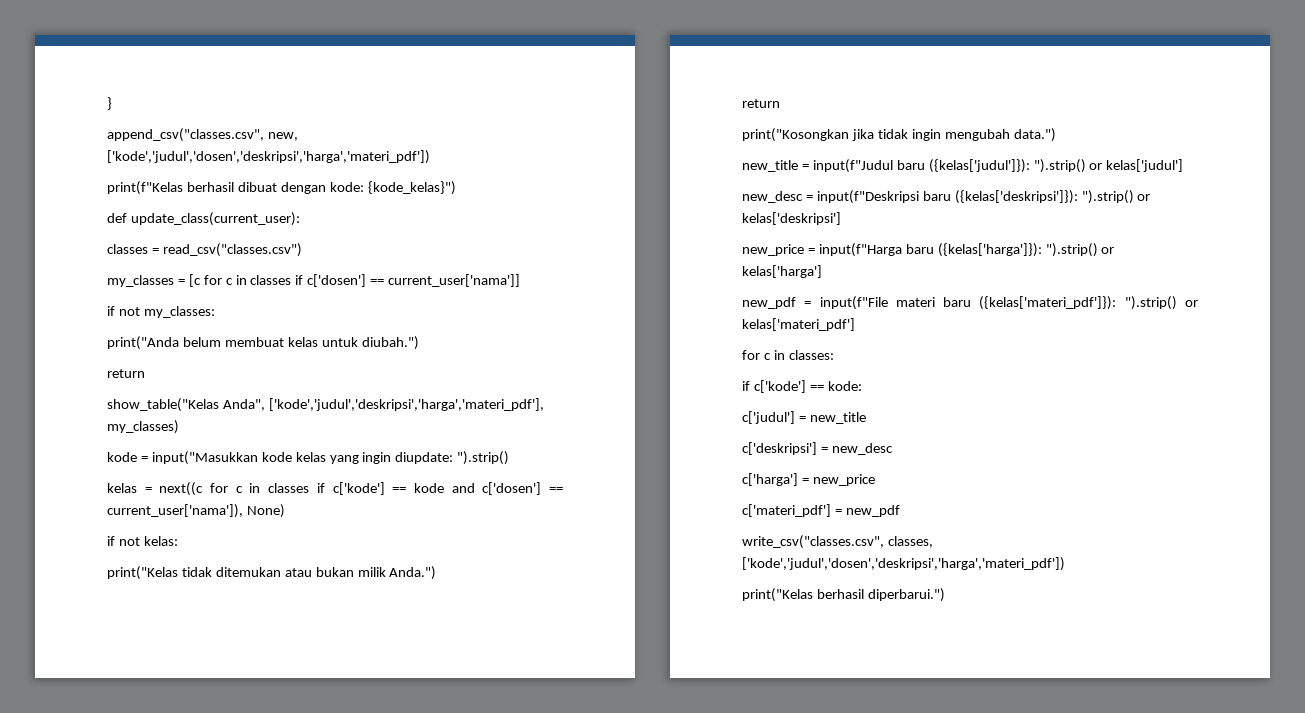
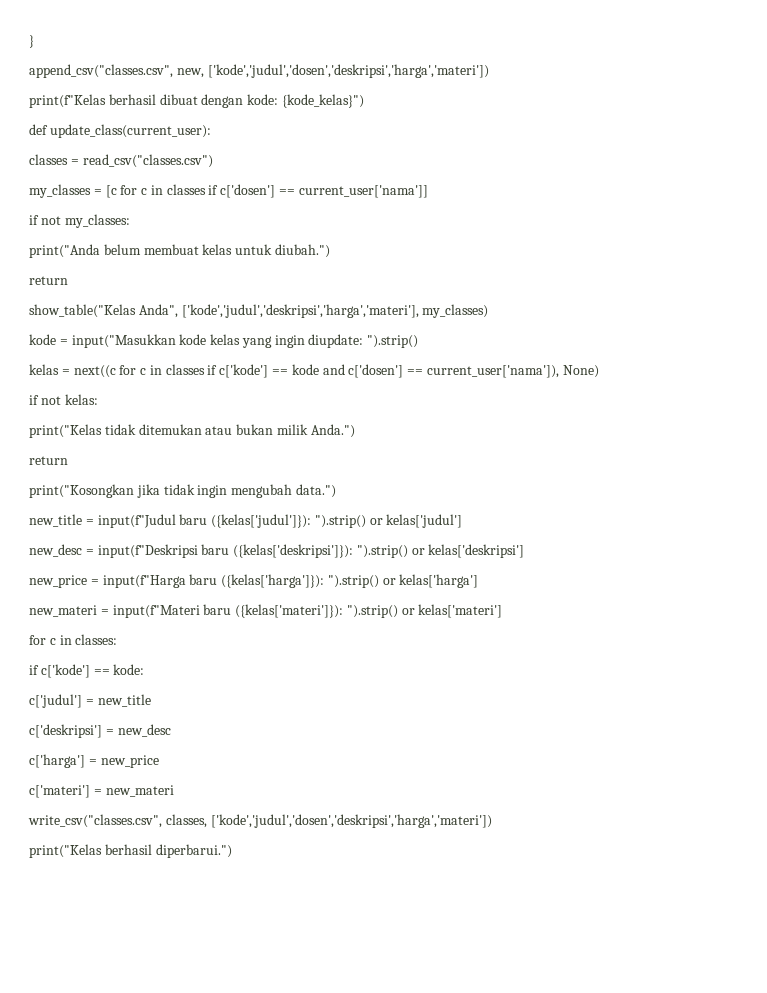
[107,150,430,164] ['kode','judul','dosen','deskripsi','harga','materi_pdf']) -> [207,64,489,78] ['kode','judul','dosen','deskripsi','harga','materi'])
[268,398,544,411] ['kode','judul','deskripsi','harga','materi_pdf'], -> [181,304,419,318] ['kode','judul','deskripsi','harga','materi'],
[742,296,1198,310] [742,318,855,331] new_pdf = input(f"File materi baru ({kelas['materi_pdf']}): ").strip() or kelas['materi_pdf'] -> [29,604,503,618] new_materi = input(f"Materi baru ({kelas['materi']}): ").strip() or kelas['materi']
[742,504,900,517] c['materi_pdf'] = new_pdf -> [29,785,174,798] c['materi'] = new_materi
[742,557,1065,571] ['kode','judul','dosen','deskripsi','harga','materi_pdf']) -> [210,814,492,828] ['kode','judul','dosen','deskripsi','harga','materi'])

